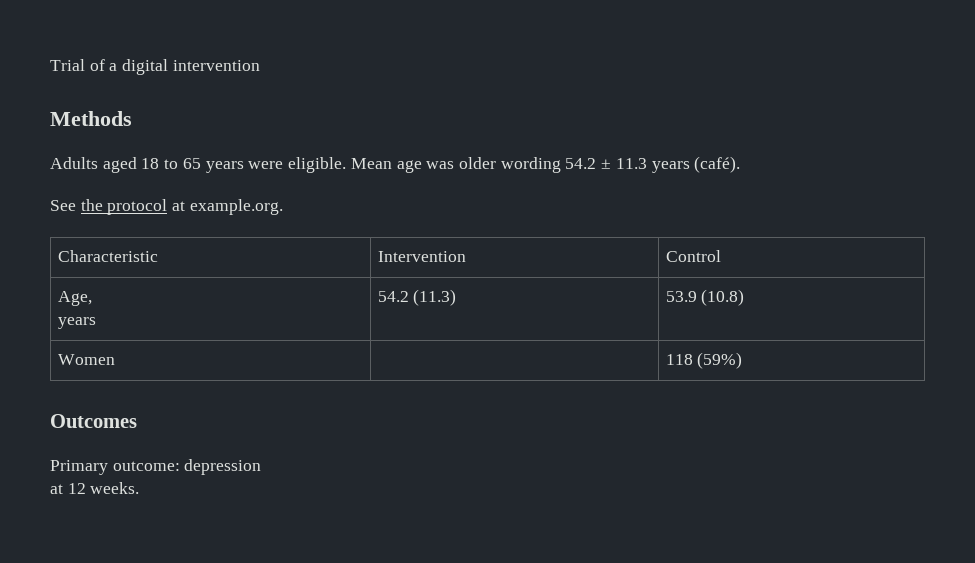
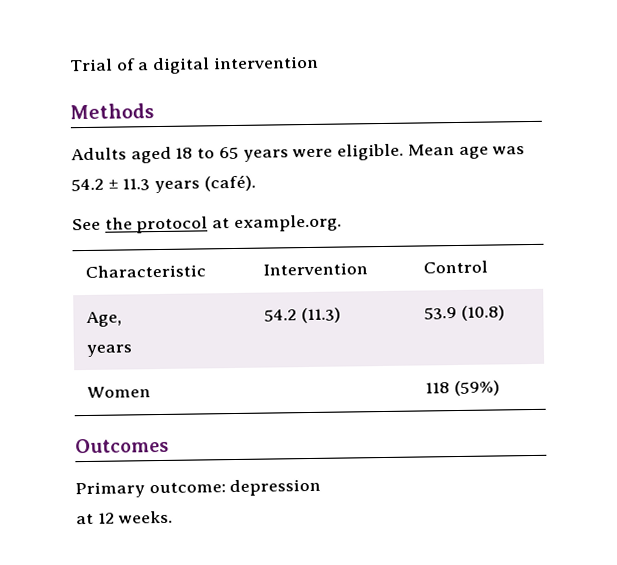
[458,157,561,173] older wording -> (526, 150) none

